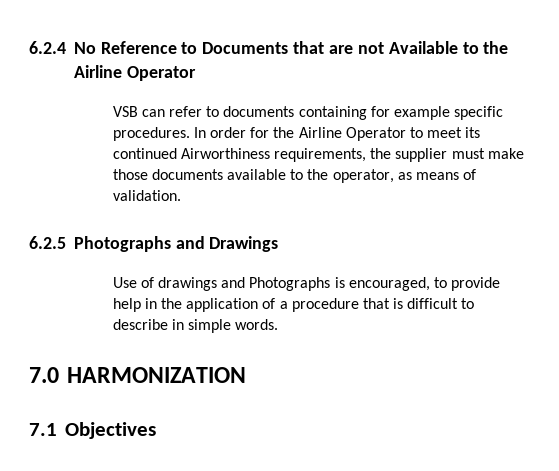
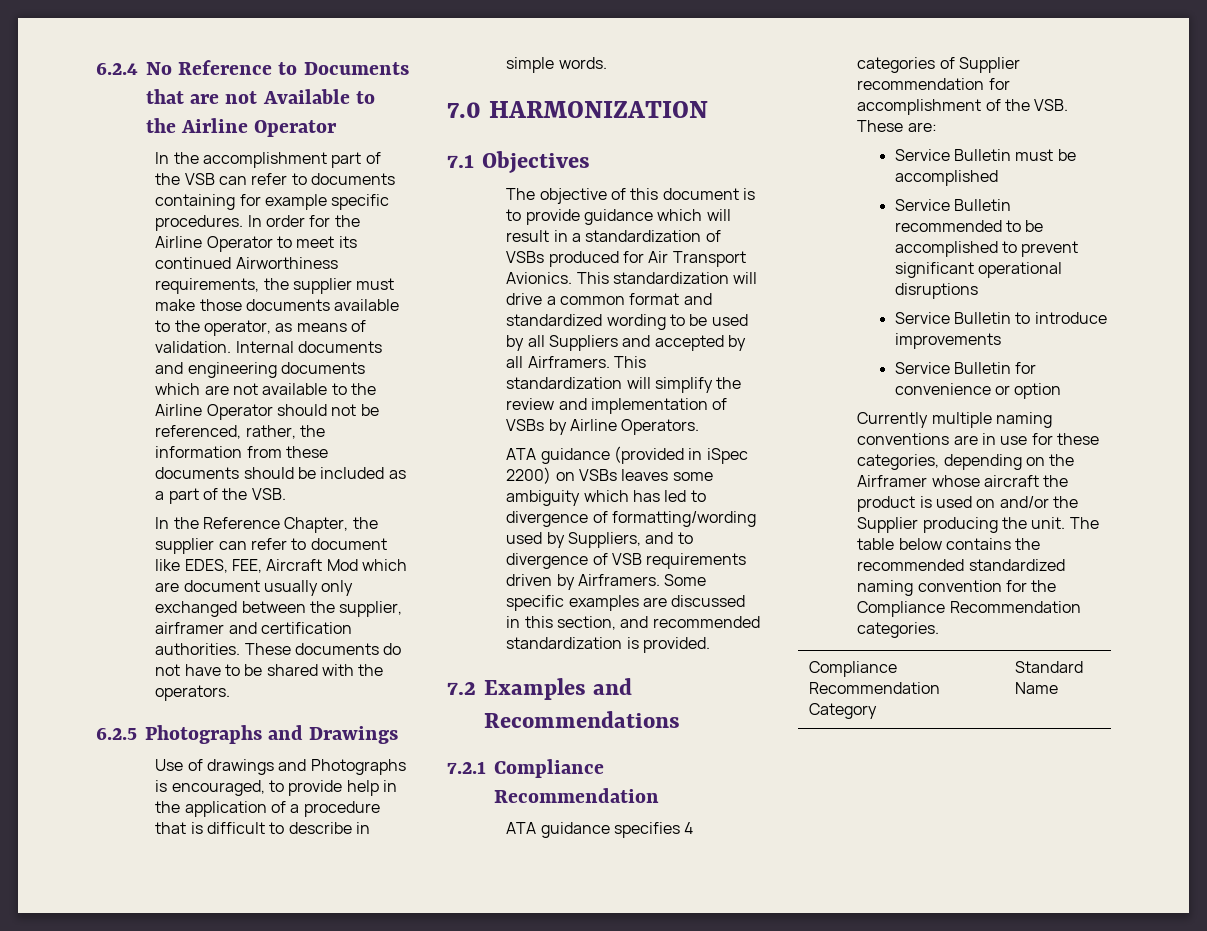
(196, 73) none -> [155,152,381,168] [155,173,181,185] In the accomplishment part of the
(181, 195) none -> [235,341,382,353] [155,362,365,378] [155,383,376,395] [155,404,379,420] [155,425,325,439] [155,446,328,458] [155,467,406,479] [155,488,286,504] [155,517,378,533] [155,538,387,554] [155,559,407,573] [155,580,354,596] [155,601,403,617] [155,622,352,634] [155,643,402,655] [155,664,384,676] [155,685,231,701] Internal documents and engineering documents which are not available to the Airline Operator should not be referenced, rather, the information from these documents should be included as a part of the VSB. // In the Reference Chapter, the supplier can refer to document like EDES, FEE, Aircraft Mod which are document usually only exchanged between the supplier, airframer and certification authorities. These documents do not have to be shared with the operators.
(156, 430) none -> [506,188,755,204] [506,209,731,225] [506,230,721,242] [506,251,746,267] [506,272,758,284] [506,293,712,305] [506,314,748,330] [506,335,746,351] [506,356,646,368] [506,377,742,393] [506,398,728,414] [506,419,700,435] [506,446,748,464] [506,467,713,484] [506,490,706,506] [506,511,756,527] [506,532,693,548] [506,553,747,569] [506,574,707,590] [506,595,746,611] [506,616,760,630] [506,637,710,653] [447,678,632,700] [484,711,680,728] [447,759,604,778] [494,788,659,803] [506,822,694,838] [857,57,1020,73] [857,78,1010,90] [857,99,1069,115] [857,120,937,132] [894,149,1076,161] [894,170,998,186] [894,199,1011,211] [894,220,1044,232] [894,241,1079,257] [894,262,1062,278] [894,283,978,299] [894,312,1107,324] [894,333,1001,349] [894,362,1037,374] [894,383,1062,399] [857,412,1052,428] [857,433,1099,445] [857,454,1075,470] [857,475,1069,487] [857,496,1078,512] [857,517,1099,533] [857,538,1041,550] [857,559,1065,571] [857,580,1057,596] [857,601,1081,617] [857,622,940,638] [808,661,897,677] [808,682,940,694] [808,703,877,719] [1014,661,1083,673] [1014,682,1058,694] // The objective of this document is to provide guidance which will result in a standardization of VSBs produced for Air Transport Avionics. This standardization will drive a common format and standardized wording to be used by all Suppliers and accepted by all Airframers. This standardization will simplify the review and implementation of VSBs by Airline Operators. // ATA guidance (provided in iSpec 2200) on VSBs leaves some ambiguity which has led to divergence of formatting/wording used by Suppliers, and to divergence of VSB requirements driven by Airframers. Some specific examples are discussed in this section, and recommended standardization is provided. // 7.2 Examples and Recommendations // 7.2.1 Compliance Recommendation // ATA guidance specifies 4 categories of Supplier recommendation for accomplishment of the VSB. These are: // Service Bulletin must be accomplished // Service Bulletin recommended to be accomplished to prevent significant operational disruptions // Service Bulletin to introduce improvements // Service Bulletin for convenience or option // Currently multiple naming conventions are in use for these categories, depending on the Airframer whose aircraft the product is used on and/or the Supplier producing the unit. The table below contains the recommended standardized naming convention for the Compliance Recommendation categories. // Compliance Recommendation Category | Standard Name

